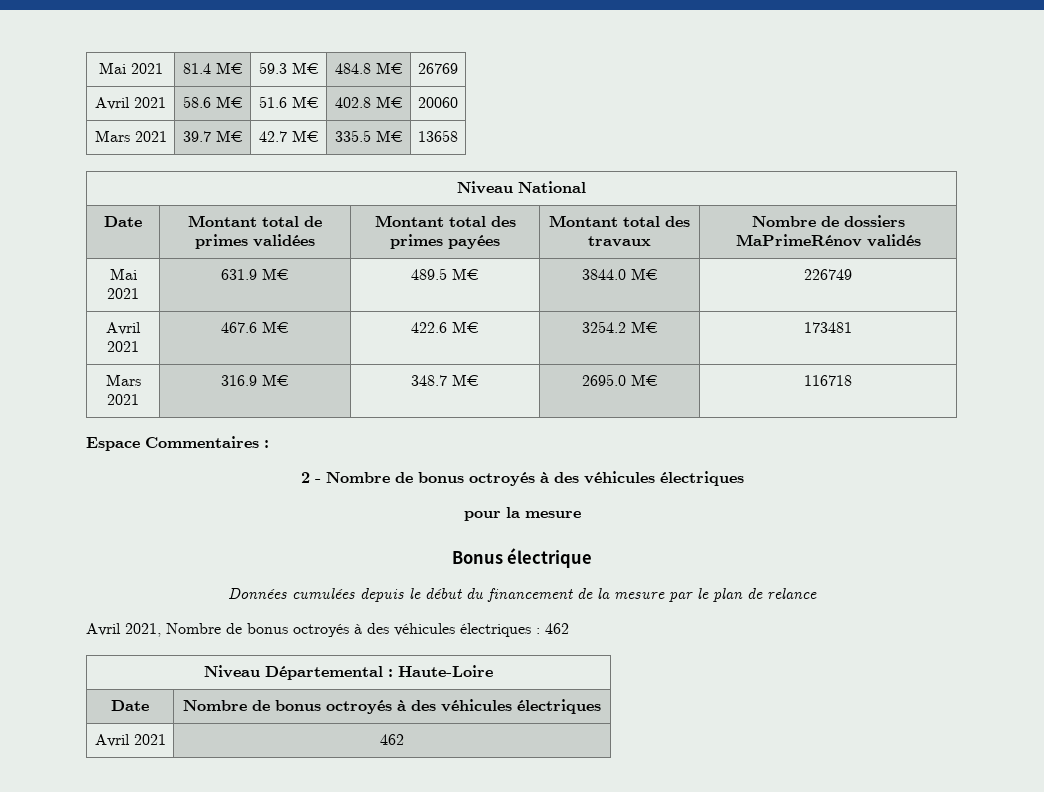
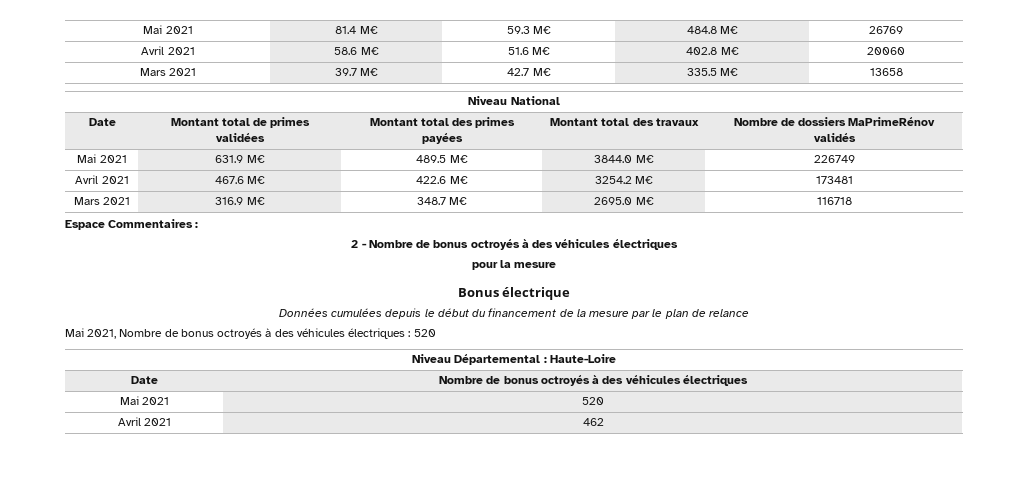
[86,623,121,636] Avril -> [65,328,84,337] Mai
[545,623,569,634] 462 -> [413,329,436,337] 520
(601, 706) none -> [119,396,170,405] [582,397,604,405] // Mai 2021 | 520

